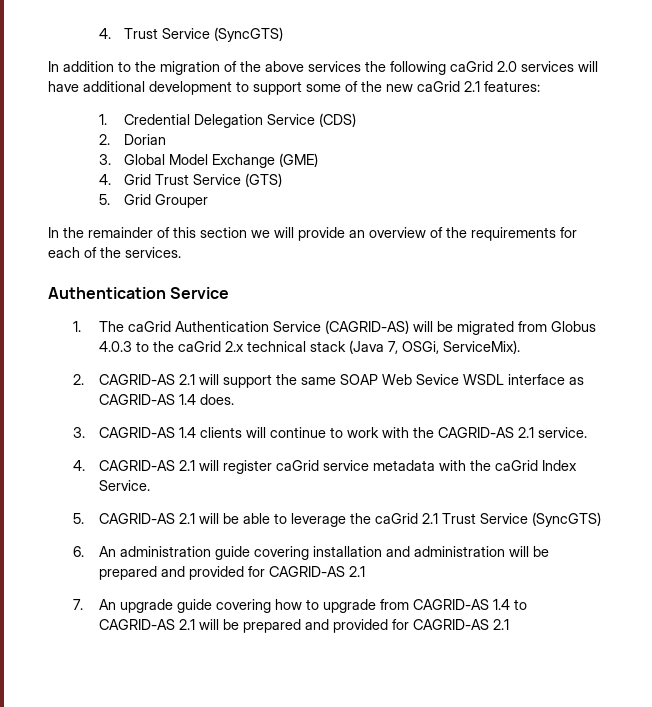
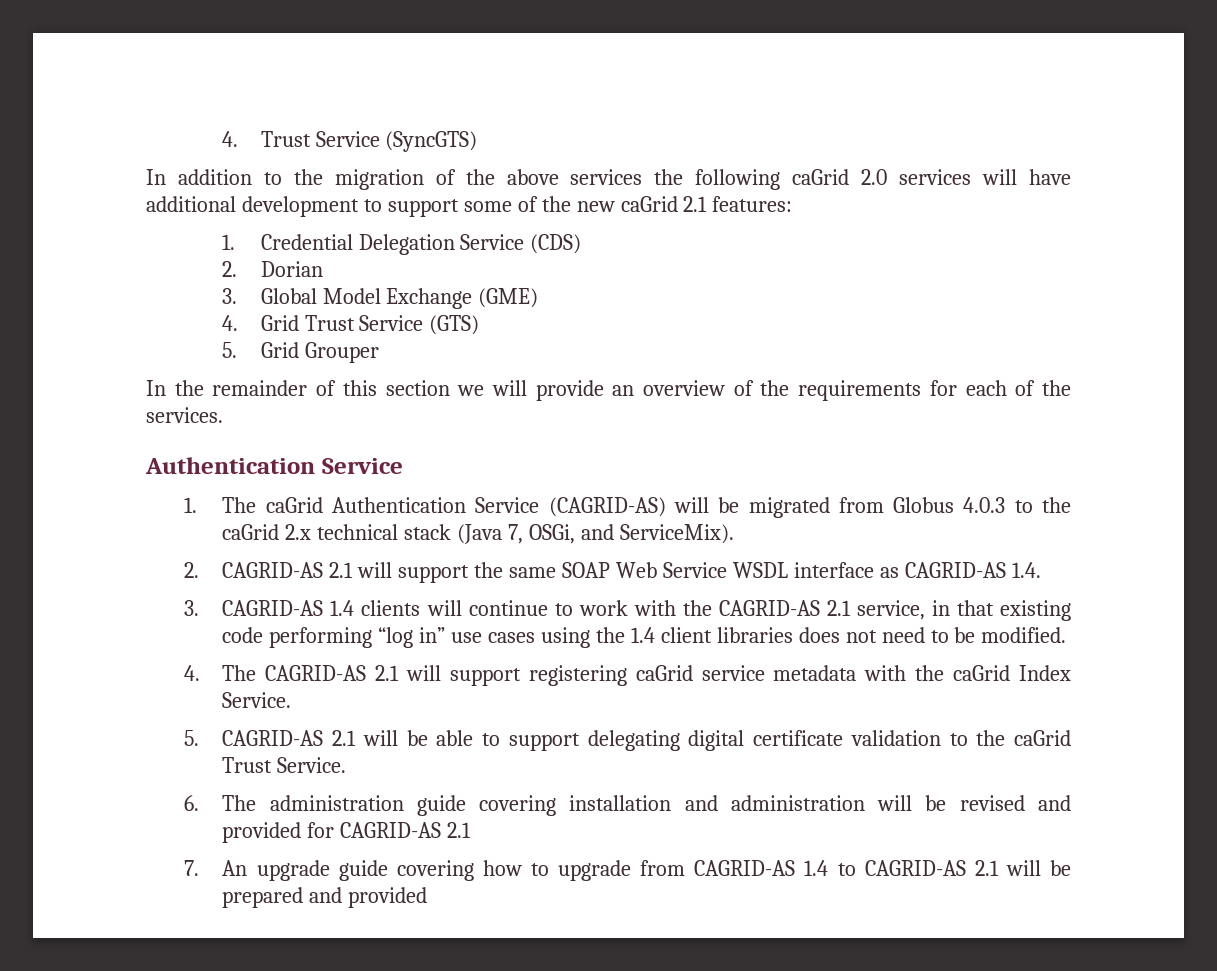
(439, 347) none -> [580,524,614,540] and
[415,374,459,385] Sevice -> [662,562,727,578] Service
[178,394,234,405] 1.4 does. -> [1011,562,1041,578] 1.4.
[537,427,587,438] [73,460,272,474] service. // 4. CAGRID-AS 2.1 will register -> [856,600,1071,621] [222,627,1067,648] [184,665,627,686] service, in that existing code performing “log in” use cases using the 1.4 client libraries does not need to be modified. // 4. The CAGRID-AS 2.1 will support registering
[290,512,601,527] leverage the caGrid 2.1 Trust Service (SyncGTS) -> [508,730,1071,751] [222,757,347,773] support delegating digital certificate validation to the caGrid Trust Service.
[98,546,116,557] An -> [222,795,257,811] The
[98,566,157,580] prepared -> [959,795,1025,811] revised
[391,619,509,630] for CAGRID-AS 2.1 -> (428, 897) none

